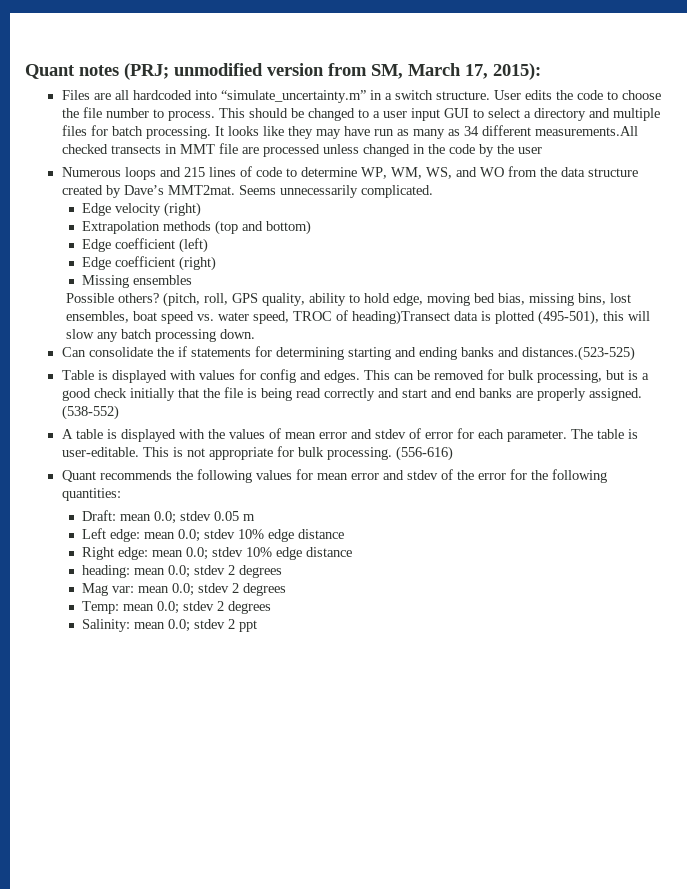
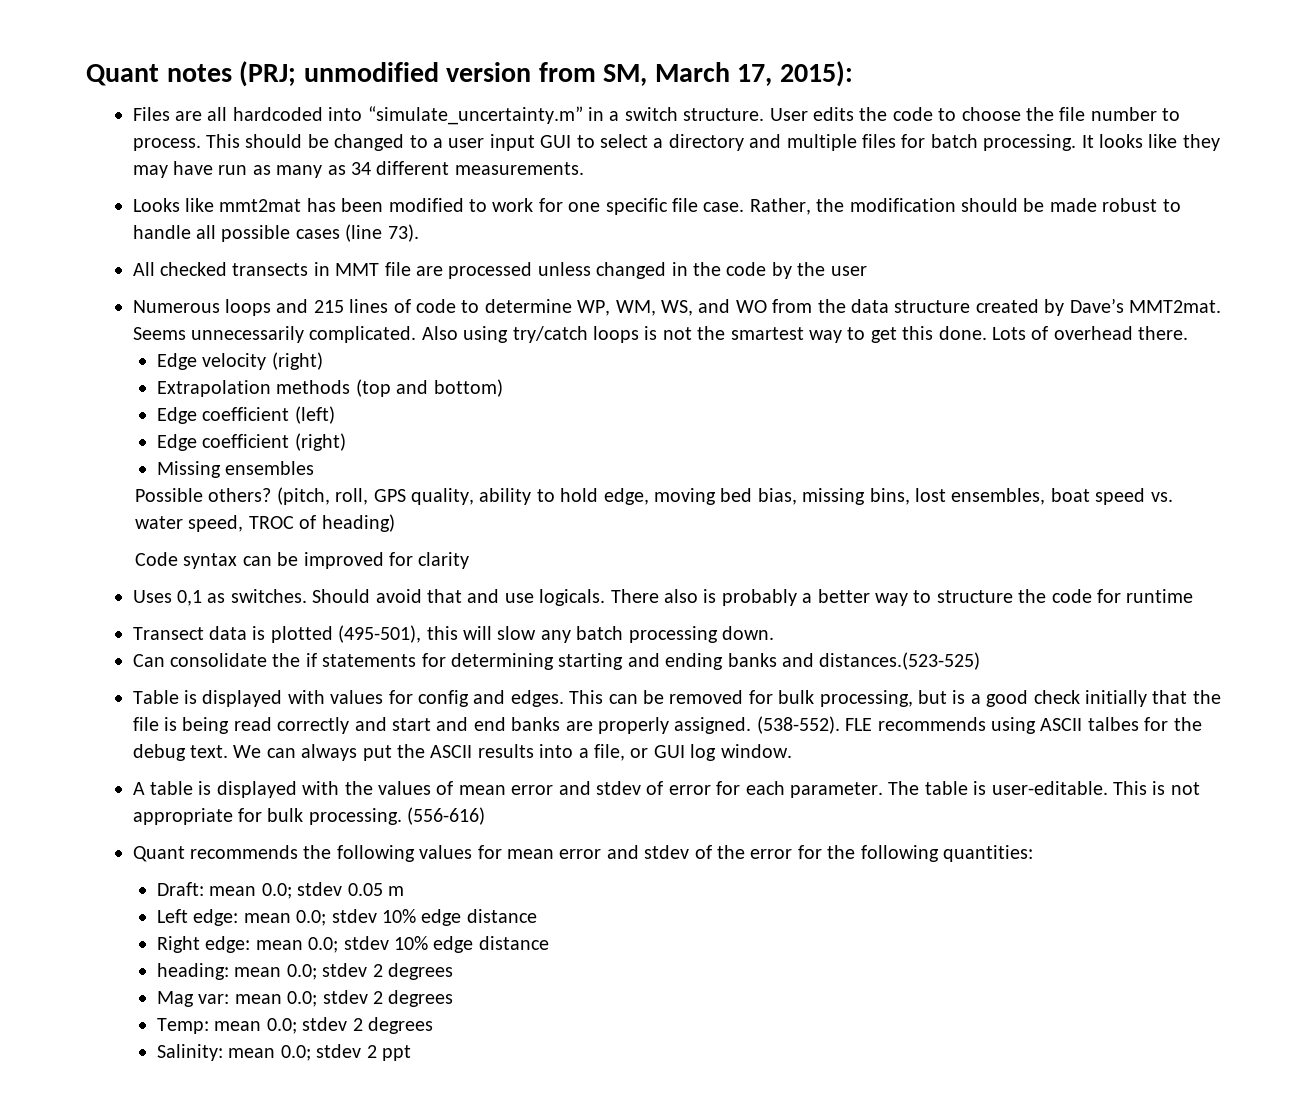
[534,126,638,136] measurements.All -> [454,162,584,175] [132,198,1181,215] [132,224,419,242] [132,262,155,276] measurements. // Looks like mmt2mat has been modified to work for one specific file case. Rather, the modification should be made robust to handle all possible cases (line 73). // All
(433, 191) none -> [421,326,1189,343] Also using try/catch loops is not the smartest way to get this done. Lots of overhead there.
[352,310,451,325] heading)Transect -> [321,514,395,532] [135,552,470,569] [132,589,1194,606] [132,627,204,640] heading) // Code syntax can be improved for clarity // Uses 0,1 as switches. Should avoid that and use logicals. There also is probably a better way to structure the code for runtime // Transect
[61,405,119,420] (538-552) -> [756,716,1202,734] [132,744,792,761] (538-552). FLE recommends using ASCII talbes for the debug text. We can always put the ASCII results into a file, or GUI log window.

